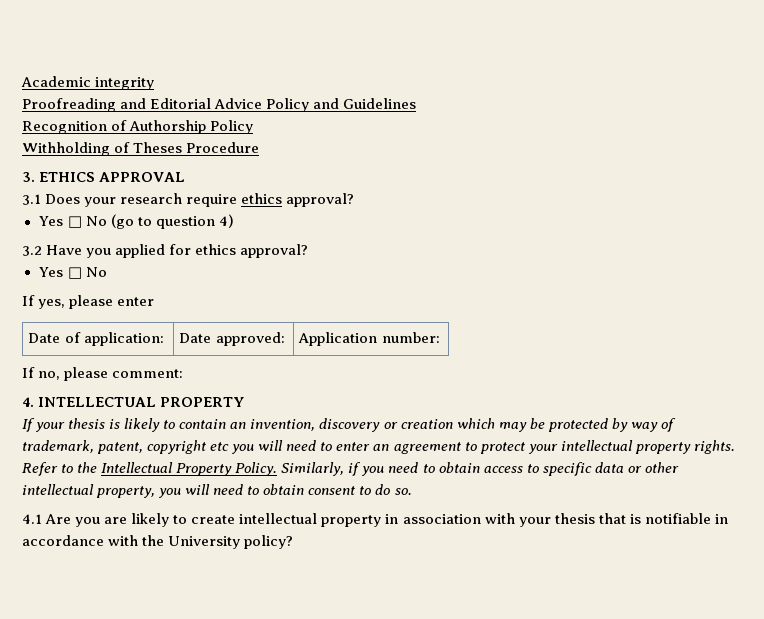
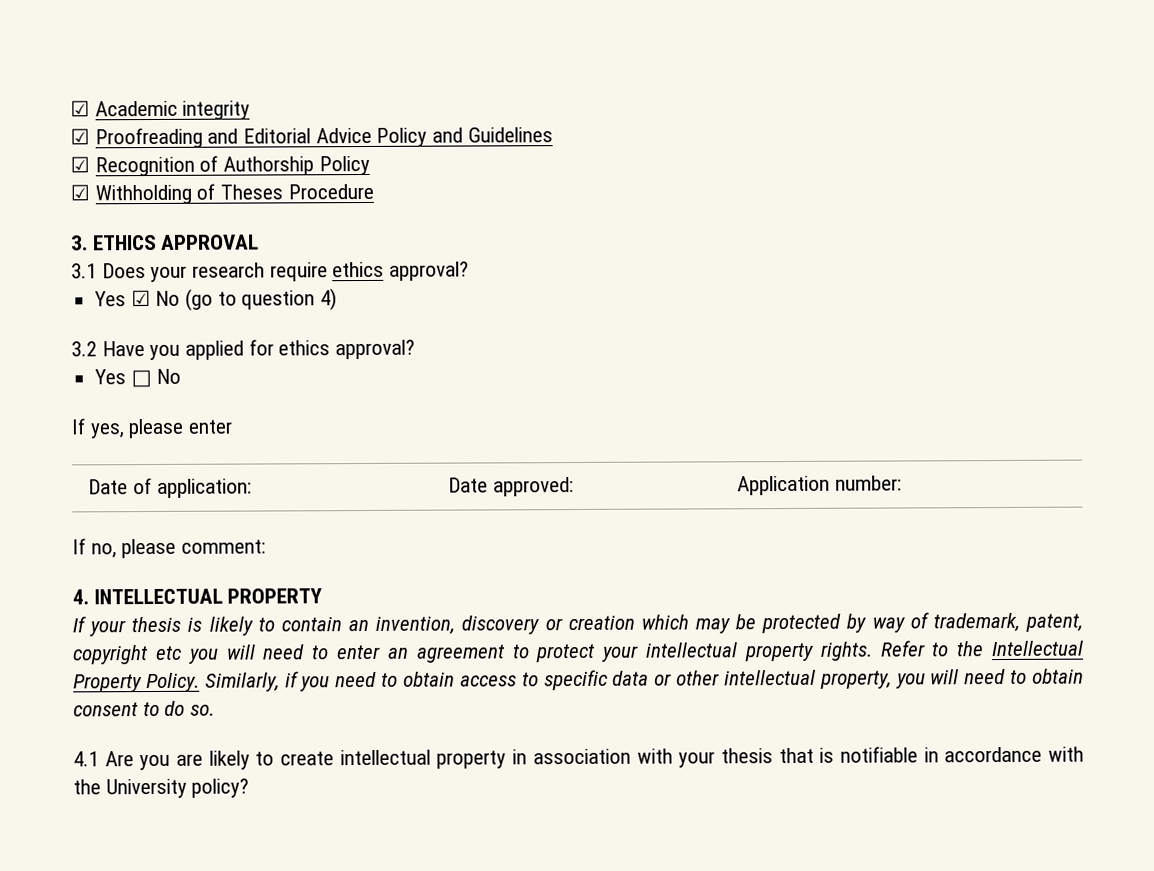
(21, 81) none -> [70,100,90,117] ☑
(155, 83) none -> [70,128,90,145] ☑
(417, 103) none -> [70,156,90,173] ☑
(254, 127) none -> [70,184,90,201] ☑
[67,216,82,228] □ -> [130,290,151,307] ☑

